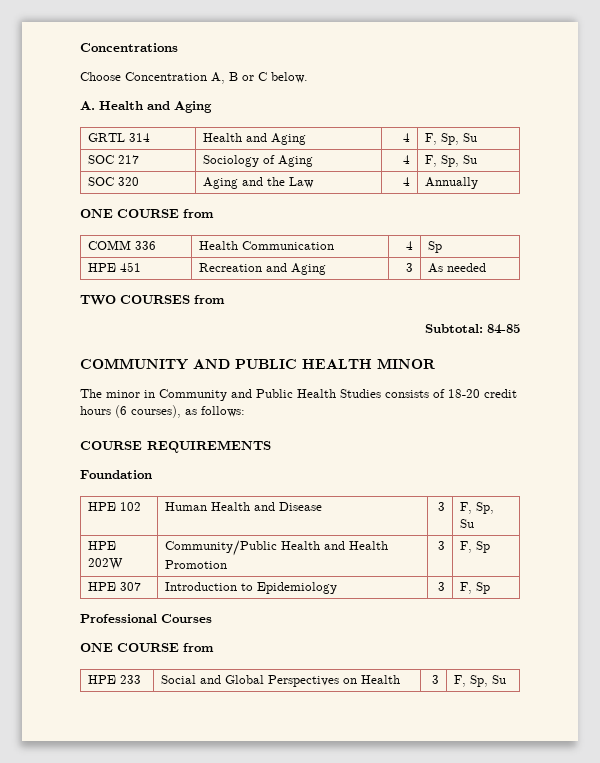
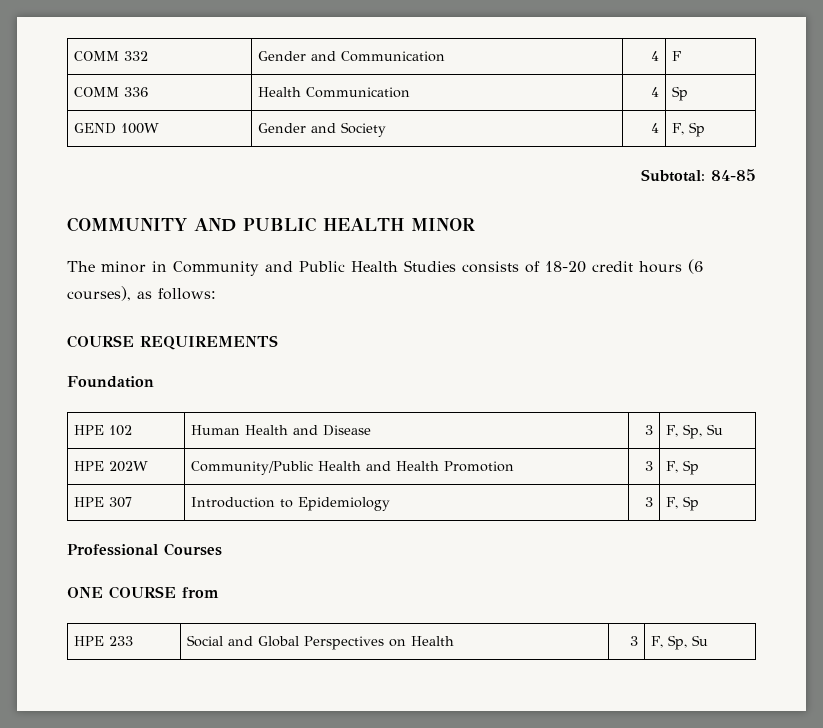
[80,43,178,52] [80,72,308,84] [80,101,212,113] [88,133,151,142] [203,133,307,145] [402,133,410,142] [425,133,478,145] [88,155,140,164] [203,155,314,167] [402,155,410,164] [425,155,478,167] [88,177,140,186] [203,177,315,189] [402,177,410,186] [425,177,479,189] [80,209,214,218] Concentrations // Choose Concentration A, B or C below. // A. Health and Aging // GRTL 314 | Health and Aging | 4 | F, Sp, Su // SOC 217 | Sociology of Aging | 4 | F, Sp, Su // SOC 320 | Aging and the Law | 4 | Annually // ONE COURSE from -> [74,51,149,61] [258,51,446,62] [650,51,659,61] [672,51,682,61] COMM 332 | Gender and Communication | 4 | F
[88,262,142,272] [199,263,327,275] [405,263,413,272] [428,263,487,273] [80,295,225,305] HPE 451 | Recreation and Aging | 3 | As needed // TWO COURSES from -> [74,123,160,134] [258,122,387,137] [650,123,659,133] [672,122,706,137] GEND 100W | Gender and Society | 4 | F, Sp

